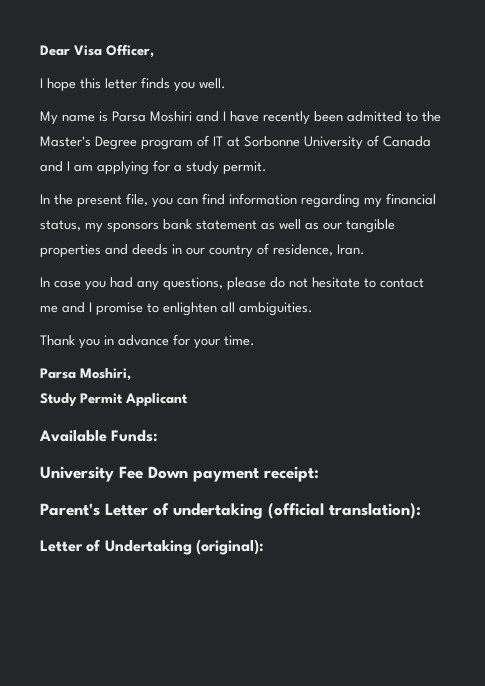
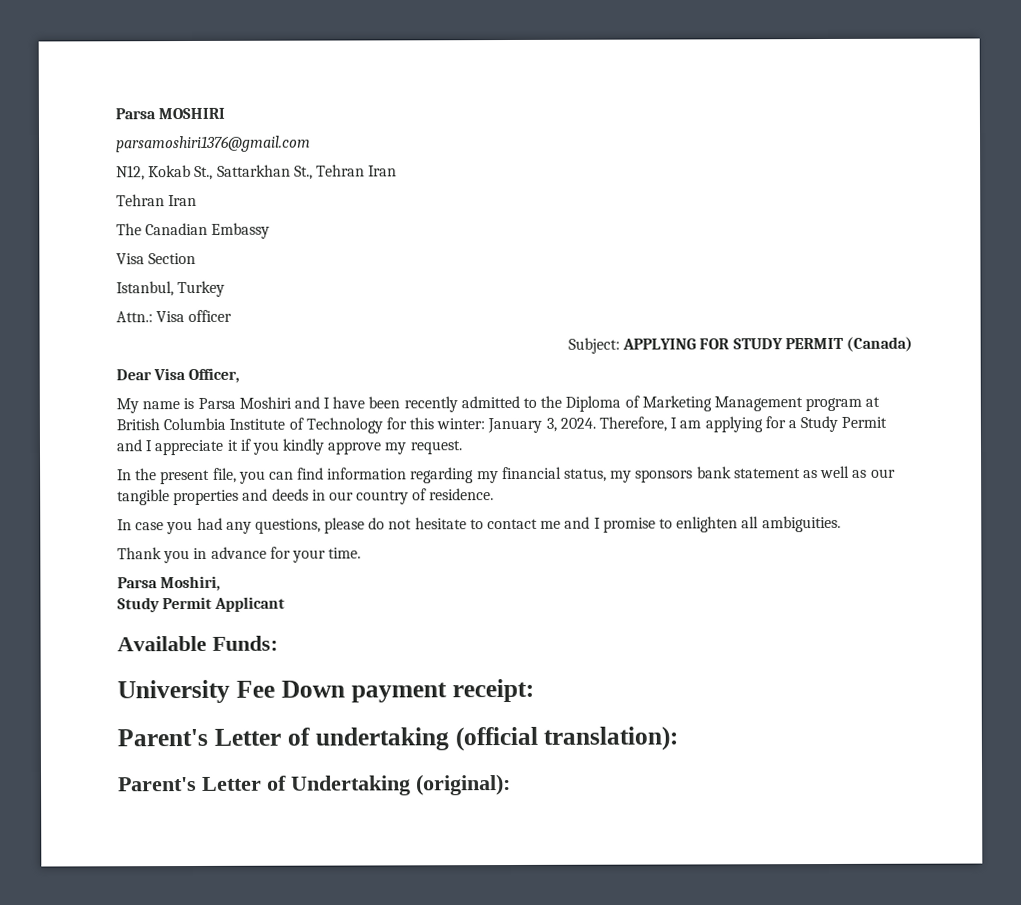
[40,44,154,58] [40,77,226,92] Dear Visa Officer, // I hope this letter finds you well. -> [115,107,226,120] [116,135,311,153] [116,164,398,181] [116,194,198,207] [116,222,271,239] [116,252,197,265] [116,280,226,298] [116,309,233,323] [568,336,913,354] [116,367,241,384] Parsa MOSHIRI // parsamoshiri1376@gmail.com // N12, Kokab St., Sattarkhan St., Tehran Iran // Tehran Iran // The Canadian Embassy // Visa Section // Istanbul, Turkey // Attn.: Visa officer // Subject: APPLYING FOR STUDY PERMIT (Canada) // Dear Visa Officer,
[263,111,343,125] recently been -> [368,396,458,413] been recently
[40,135,431,150] [40,161,63,172] Master's Degree program of IT at Sorbonne University of Canada and -> [565,395,881,412] [116,416,668,434] Diploma of Marketing Management program at British Columbia Institute of Technology for this winter: January 3, 2024. Therefore,
[186,161,267,175] study permit. -> [800,415,888,433] [116,438,463,456] Study Permit and I appreciate it if you kindly approve my request.
[273,244,365,256] residence, Iran. -> [429,488,495,501] residence.
(421, 511) none -> [118,776,197,792] Parent's

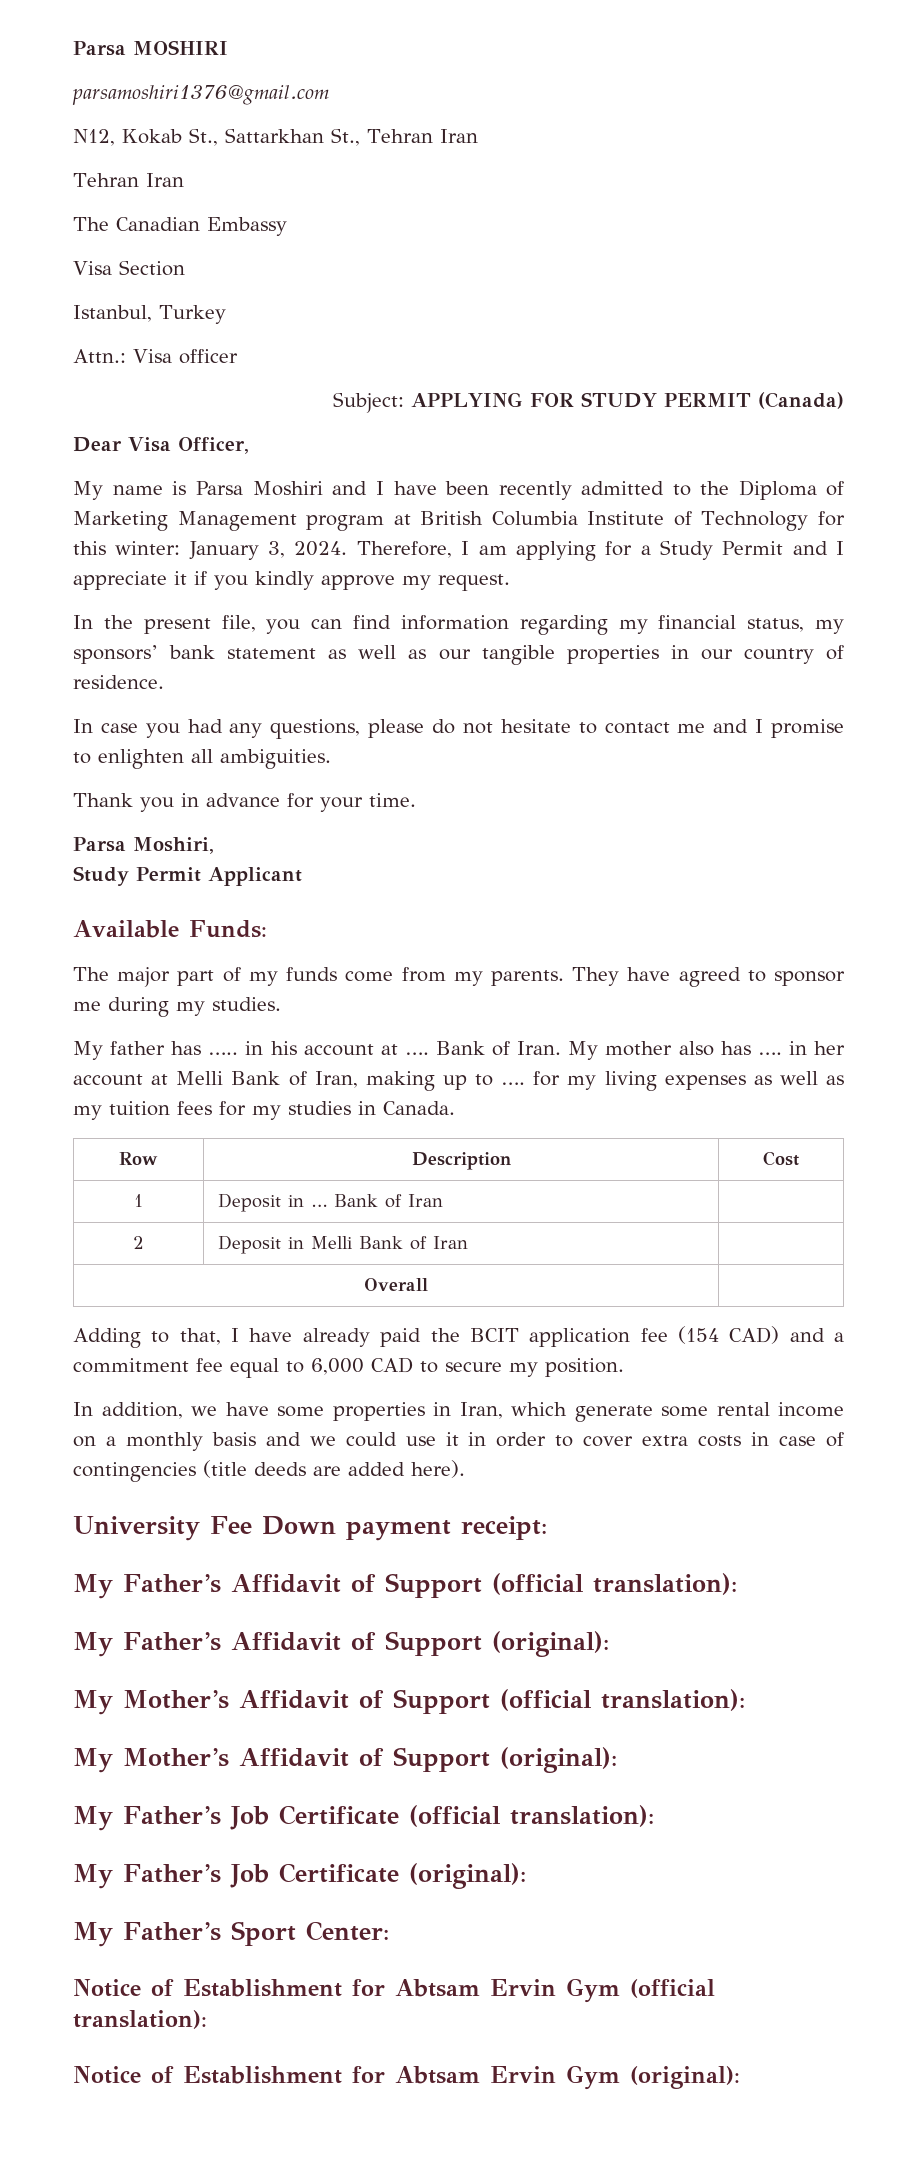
[635,469,694,483] sponsors -> [73,645,158,664] sponsors’
[242,488,309,501] and deeds -> (659, 654) none
(278, 643) none -> [73,967,845,987] [73,997,281,1017] [73,1041,845,1060] [73,1071,844,1091] [73,1101,455,1120] [119,1152,158,1165] [411,1152,511,1170] [763,1151,799,1166] [134,1194,143,1207] [218,1193,444,1212] [133,1236,144,1249] [218,1235,469,1254] [364,1278,428,1291] [73,1326,845,1348] [73,1357,624,1378] [73,1402,844,1422] [73,1432,845,1451] [73,1460,465,1482] // The major part of my funds come from my parents. They have agreed to sponsor me during my studies. // My father has ….. in his account at …. Bank of Iran. My mother also has …. in her account at Melli Bank of Iran, making up to …. for my living expenses as well as my tuition fees for my studies in Canada. // Row | Description | Cost // 1 | Deposit in … Bank of Iran | // 2 | Deposit in Melli Bank of Iran | // Overall | // Adding to that, I have already paid the BCIT application fee (154 CAD) and a commitment fee equal to 6,000 CAD to secure my position. // In addition, we have some properties in Iran, which generate some rental income on a monthly basis and we could use it in order to cover extra costs in case of contingencies (title deeds are added here).
[117,726,679,752] [118,775,411,796] Parent's Letter of undertaking (official translation): // Parent's Letter of Undertaking -> [73,1573,737,1599] [73,1631,609,1657] [73,1689,745,1715] [73,1747,617,1773] [73,1805,654,1831] [73,1863,526,1889] [73,1921,389,1947] [73,1978,715,2003] [73,2010,207,2029] [73,2065,620,2090] My Father’s Affidavit of Support (official translation): // My Father’s Affidavit of Support (original): // My Mother’s Affidavit of Support (official translation): // My Mother’s Affidavit of Support (original): // My Father’s Job Certificate (official translation): // My Father’s Job Certificate (original): // My Father’s Sport Center: // Notice of Establishment for Abtsam Ervin Gym (official translation): // Notice of Establishment for Abtsam Ervin Gym

